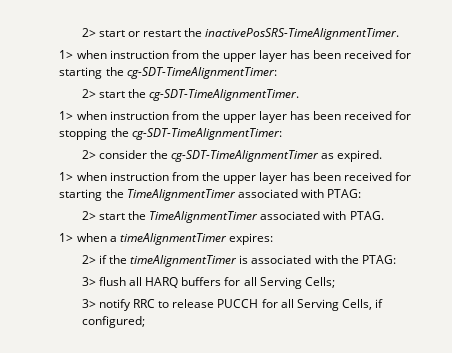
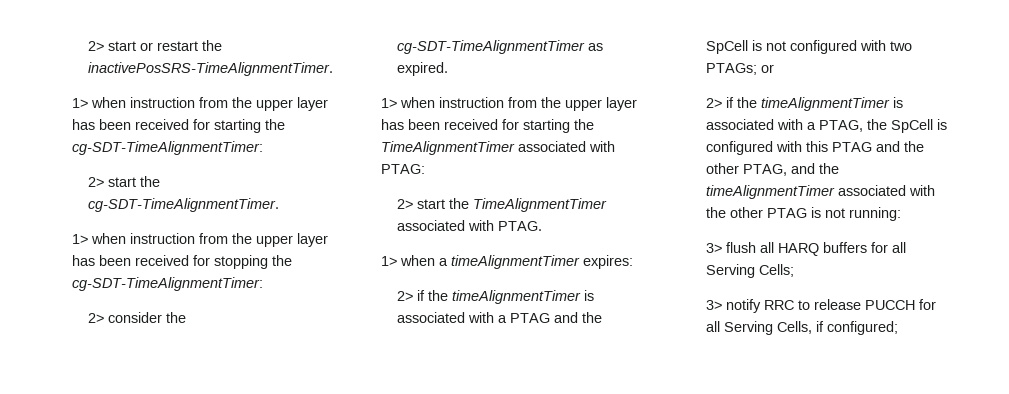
[340,255,396,264] the PTAG: -> [498,312,603,323] [706,40,913,54] [706,63,775,75] [706,97,904,111] [706,119,948,133] [706,141,925,155] [706,163,840,176] [706,185,936,199] [706,207,902,221] a PTAG and the SpCell is not configured with two PTAGs; or // 2> if the timeAlignmentTimer is associated with a PTAG, the SpCell is configured with this PTAG and the other PTAG, and the timeAlignmentTimer associated with the other PTAG is not running:

